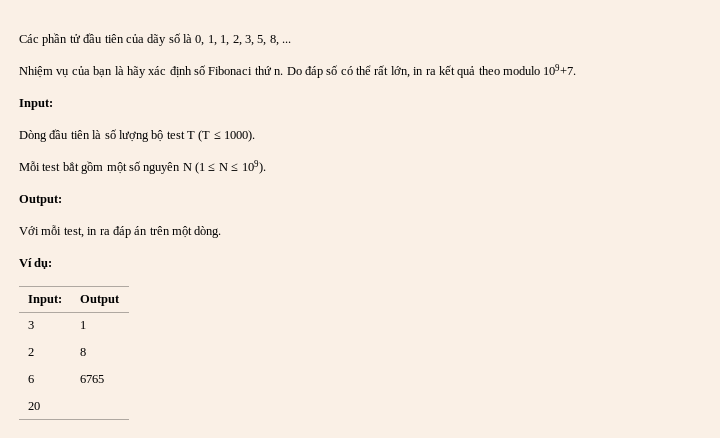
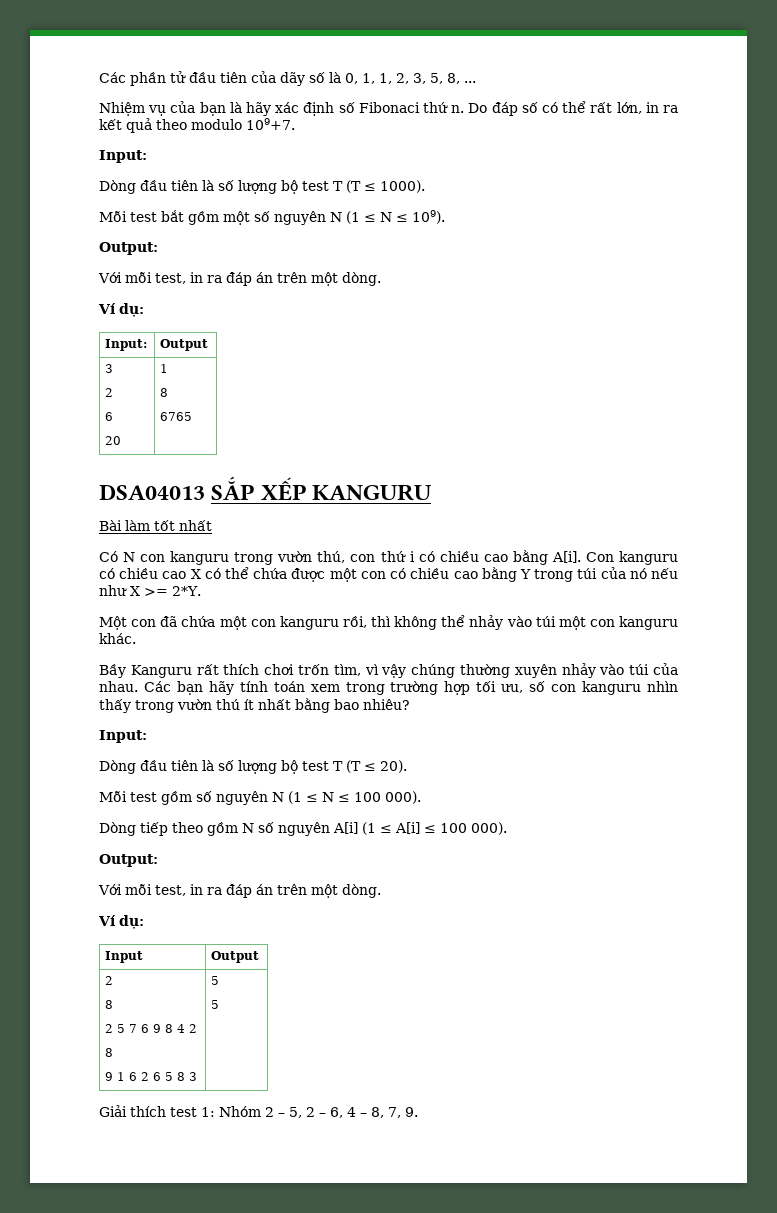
(104, 379) none -> [99,476,433,501] [99,520,212,531] [99,550,678,565] [99,567,679,582] [99,585,201,596] [99,615,678,630] [99,633,136,644] [99,663,678,678] [99,681,678,695] [99,698,410,713] [99,730,147,743] [99,760,407,774] [99,791,421,805] [99,822,507,836] [99,854,158,867] [98,884,381,898] [98,915,144,929] [105,951,144,963] [211,951,260,963] [105,976,114,985] [105,1000,114,1009] [105,1024,198,1033] [105,1048,114,1057] [105,1072,198,1081] [211,976,220,985] [211,1000,220,1009] [99,1105,418,1118] // DSA04013 SẮP XẾP KANGURU // Bài làm tốt nhất // Có N con kanguru trong vườn thú, con thứ i có chiều cao bằng A[i]. Con kanguru có chiều cao X có thể chứa được một con có chiều cao bằng Y trong túi của nó nếu như X >= 2*Y. // Một con đã chứa một con kanguru rồi, thì không thể nhảy vào túi một con kanguru khác. // Bầy Kanguru rất thích chơi trốn tìm, vì vậy chúng thường xuyên nhảy vào túi của nhau. Các bạn hãy tính toán xem trong trường hợp tối ưu, số con kanguru nhìn thấy trong vườn thú ít nhất bằng bao nhiêu? // Input: // Dòng đầu tiên là số lượng bộ test T (T ≤ 20). // Mỗi test gồm số nguyên N (1 ≤ N ≤ 100 000). // Dòng tiếp theo gồm N số nguyên A[i] (1 ≤ A[i] ≤ 100 000). // Output: // Với mỗi test, in ra đáp án trên một dòng. // Ví dụ: // Input | Output // 2 // 8 // 2 5 7 6 9 8 4 2 // 8 // 9 1 6 2 6 5 8 3 | 5 // 5 // Giải thích test 1: Nhóm 2 – 5, 2 – 6, 4 – 8, 7, 9.

